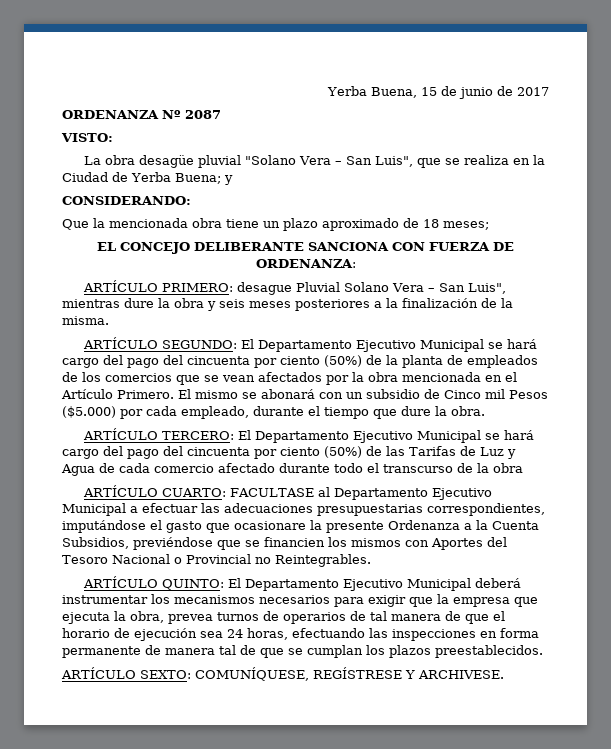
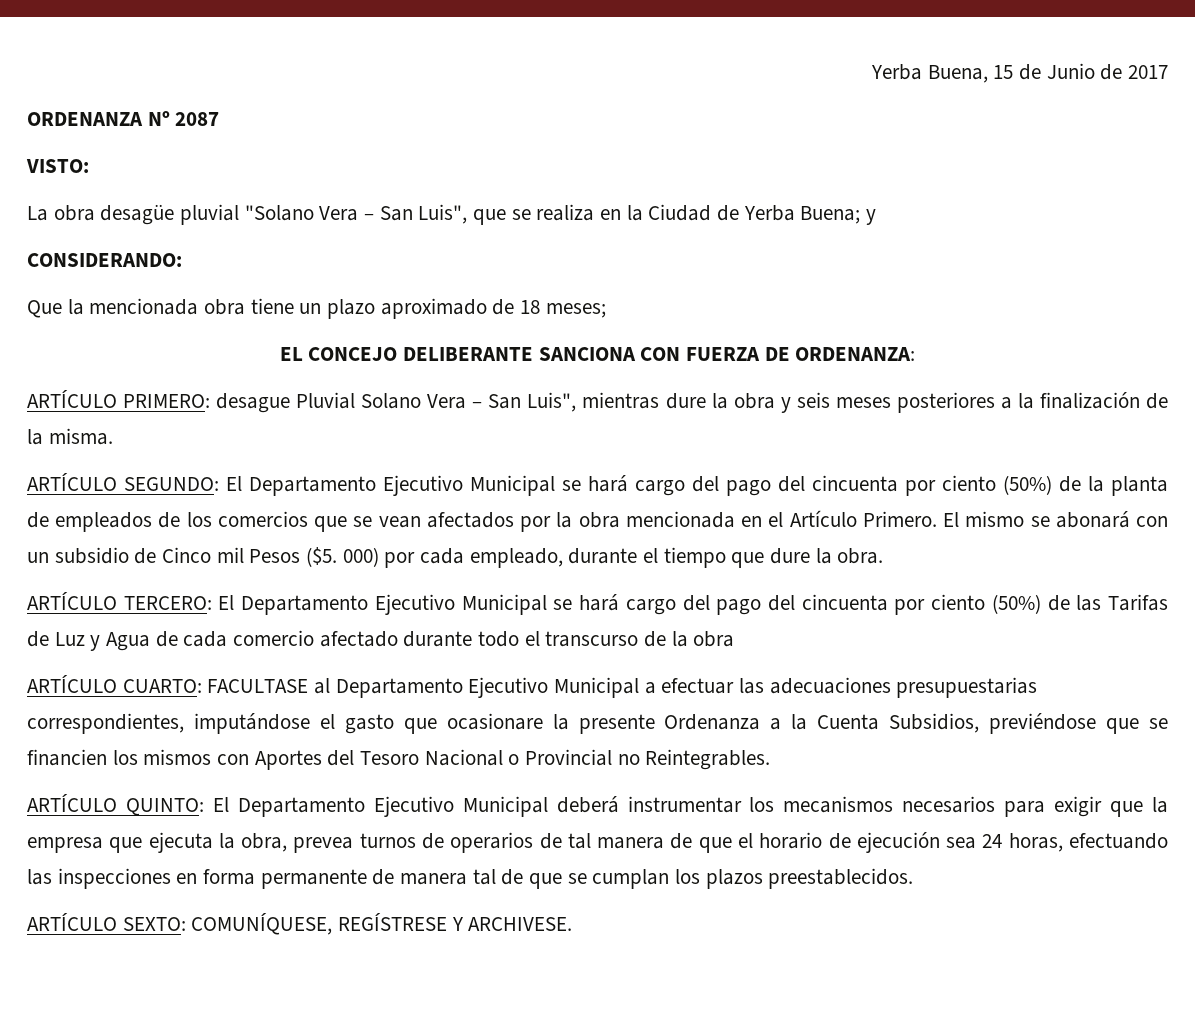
[459,87,493,99] junio -> [1046,63,1095,79] Junio
[62,406,116,418] ($5.000) -> [306,547,379,567] ($5. 000)

